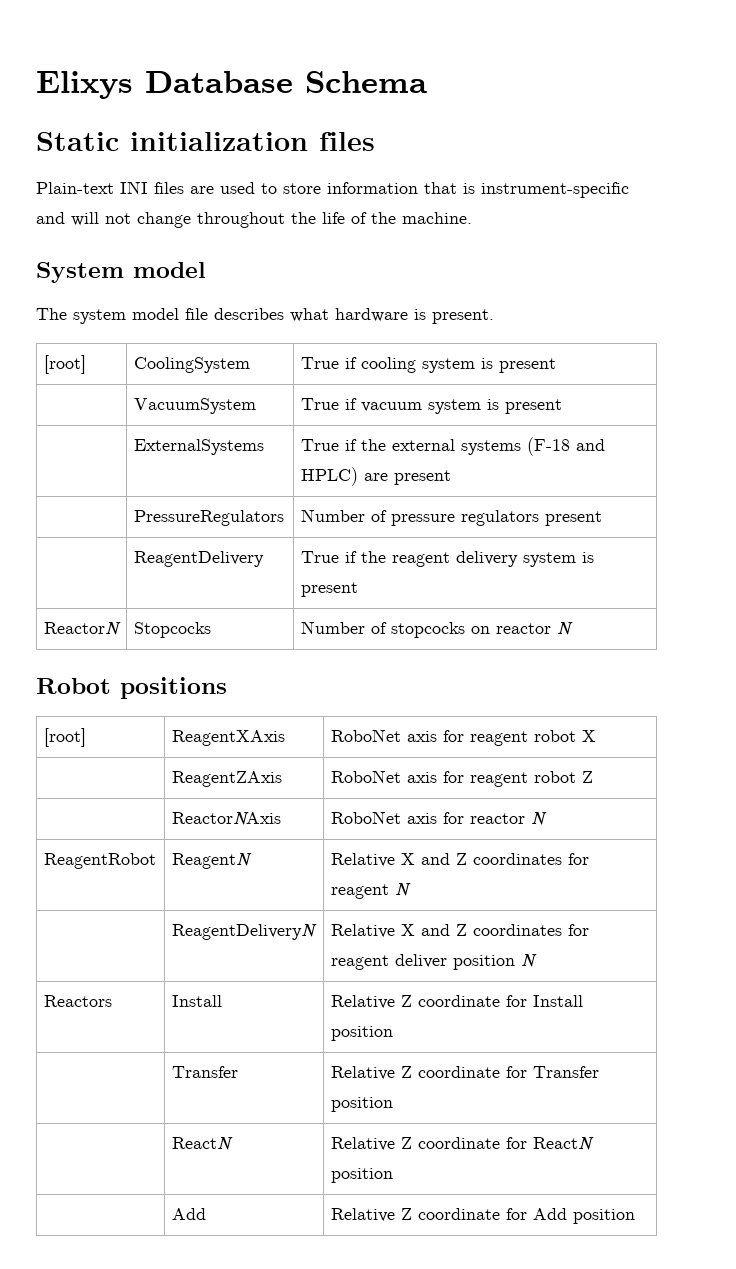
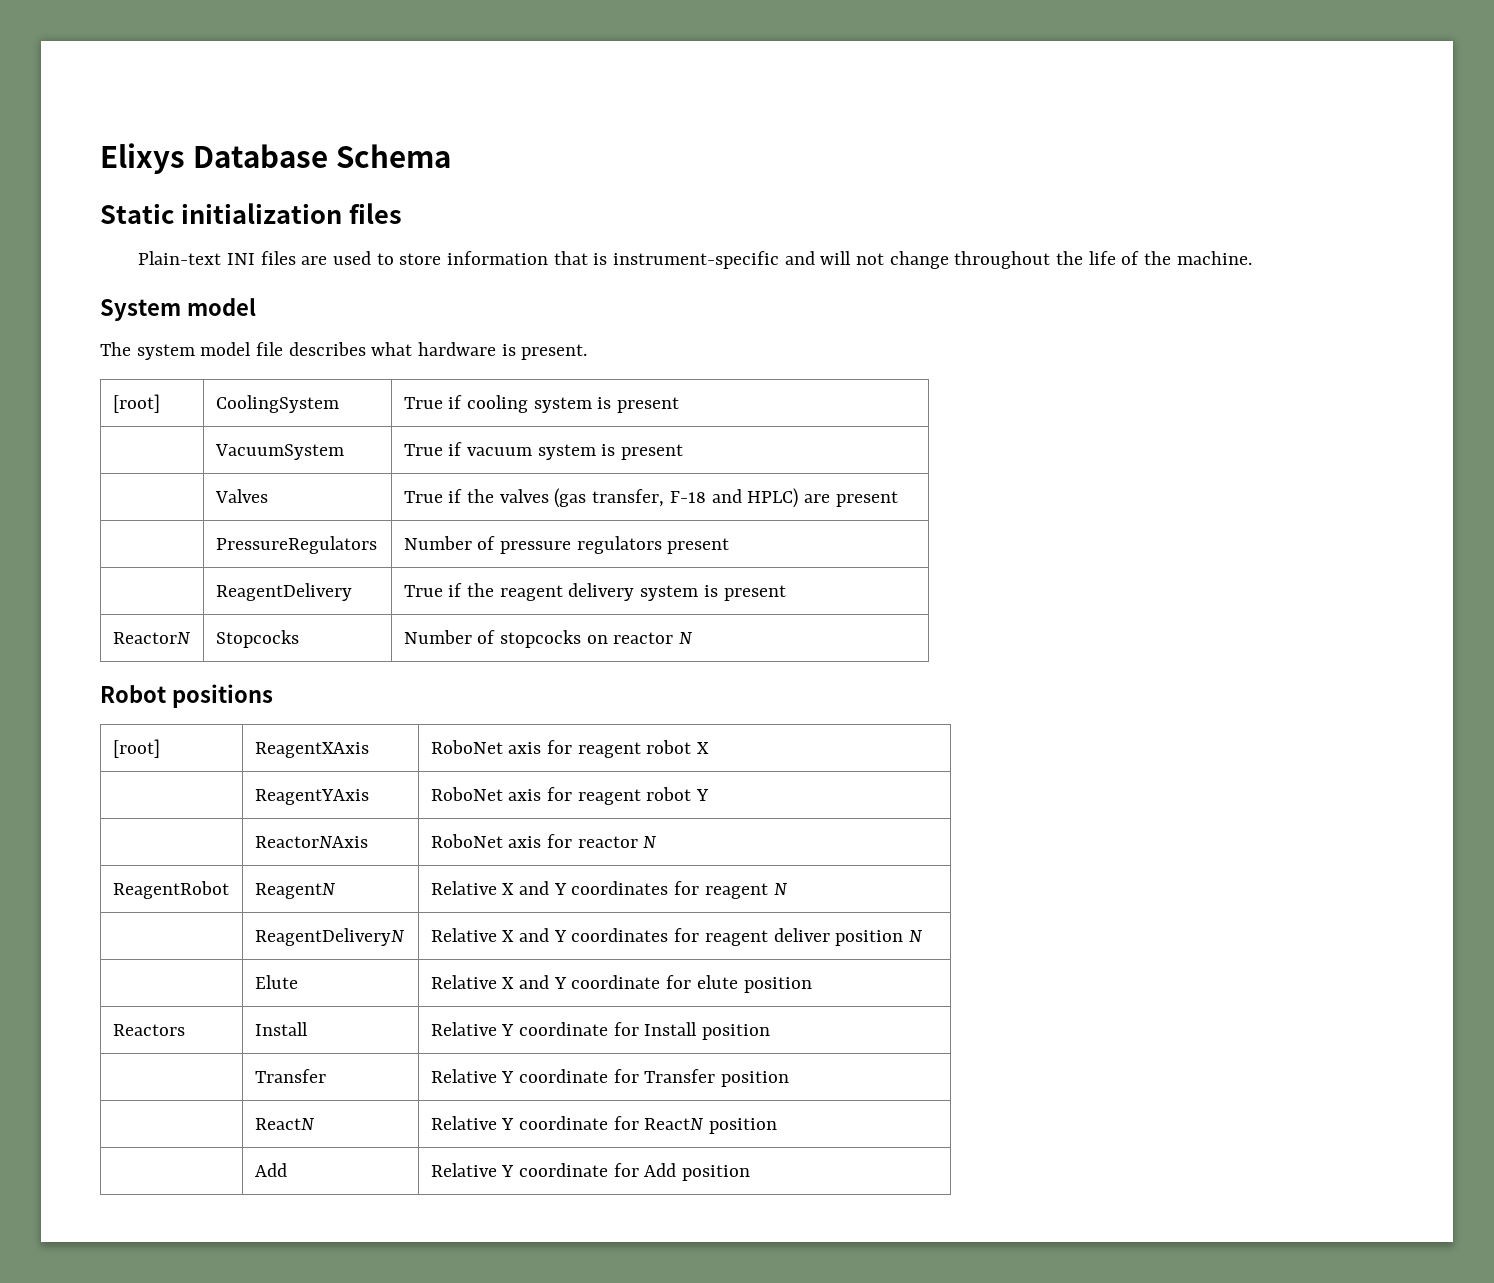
[133,439,264,455] [300,437,570,456] ExternalSystems | True if the external systems (F-18 -> [214,489,268,503] [403,488,706,508] Valves | True if the valves (gas transfer, F-18
[171,771,282,787] [330,770,593,787] ReagentZAxis | RoboNet axis for reagent robot Z -> [254,789,369,805] [430,787,710,805] ReagentYAxis | RoboNet axis for reagent robot Y
[455,853,467,865] Z -> [553,883,567,895] Y
[455,924,467,936] Z -> [553,930,567,942] Y
(537, 961) none -> [254,975,298,989] [430,975,812,993] // | Elute | Relative X and Y coordinate for elute position
[400,995,412,1007] Z -> [501,1024,515,1036] Y
[400,1066,412,1078] Z -> [501,1071,515,1083] Y
[400,1137,412,1149] Z -> [501,1118,515,1130] Y
[400,1208,412,1220] Z -> [501,1165,515,1177] Y

